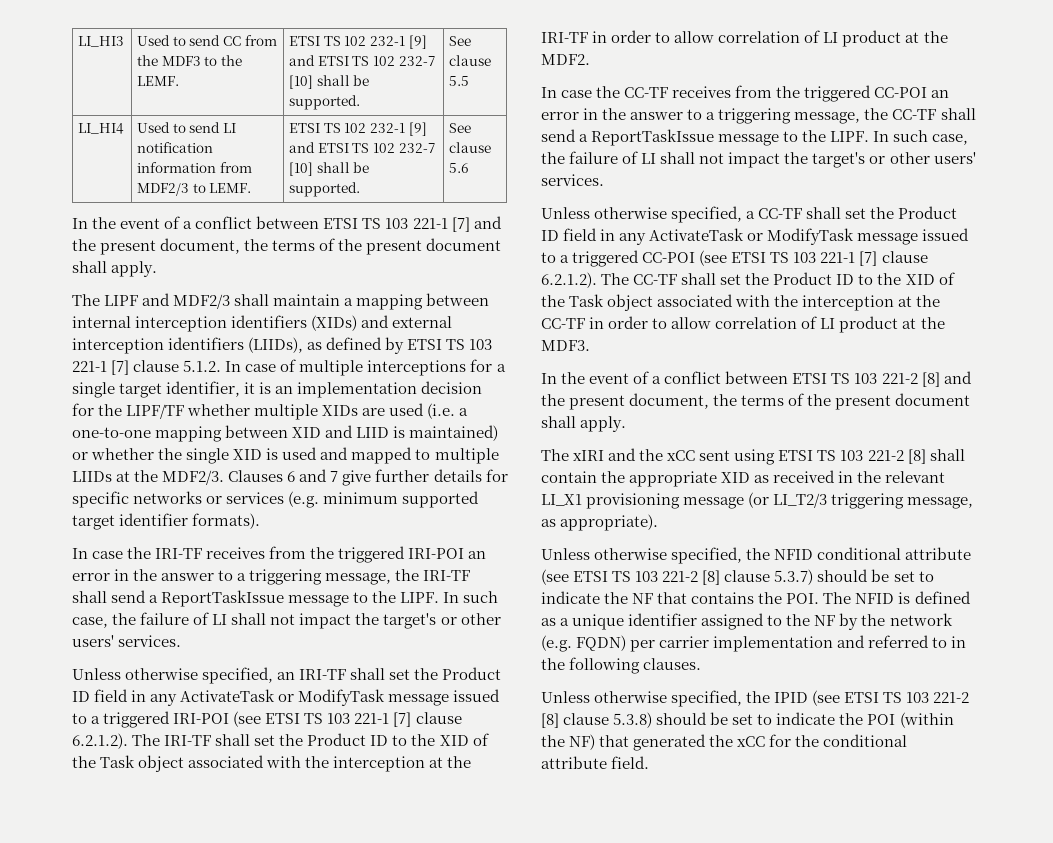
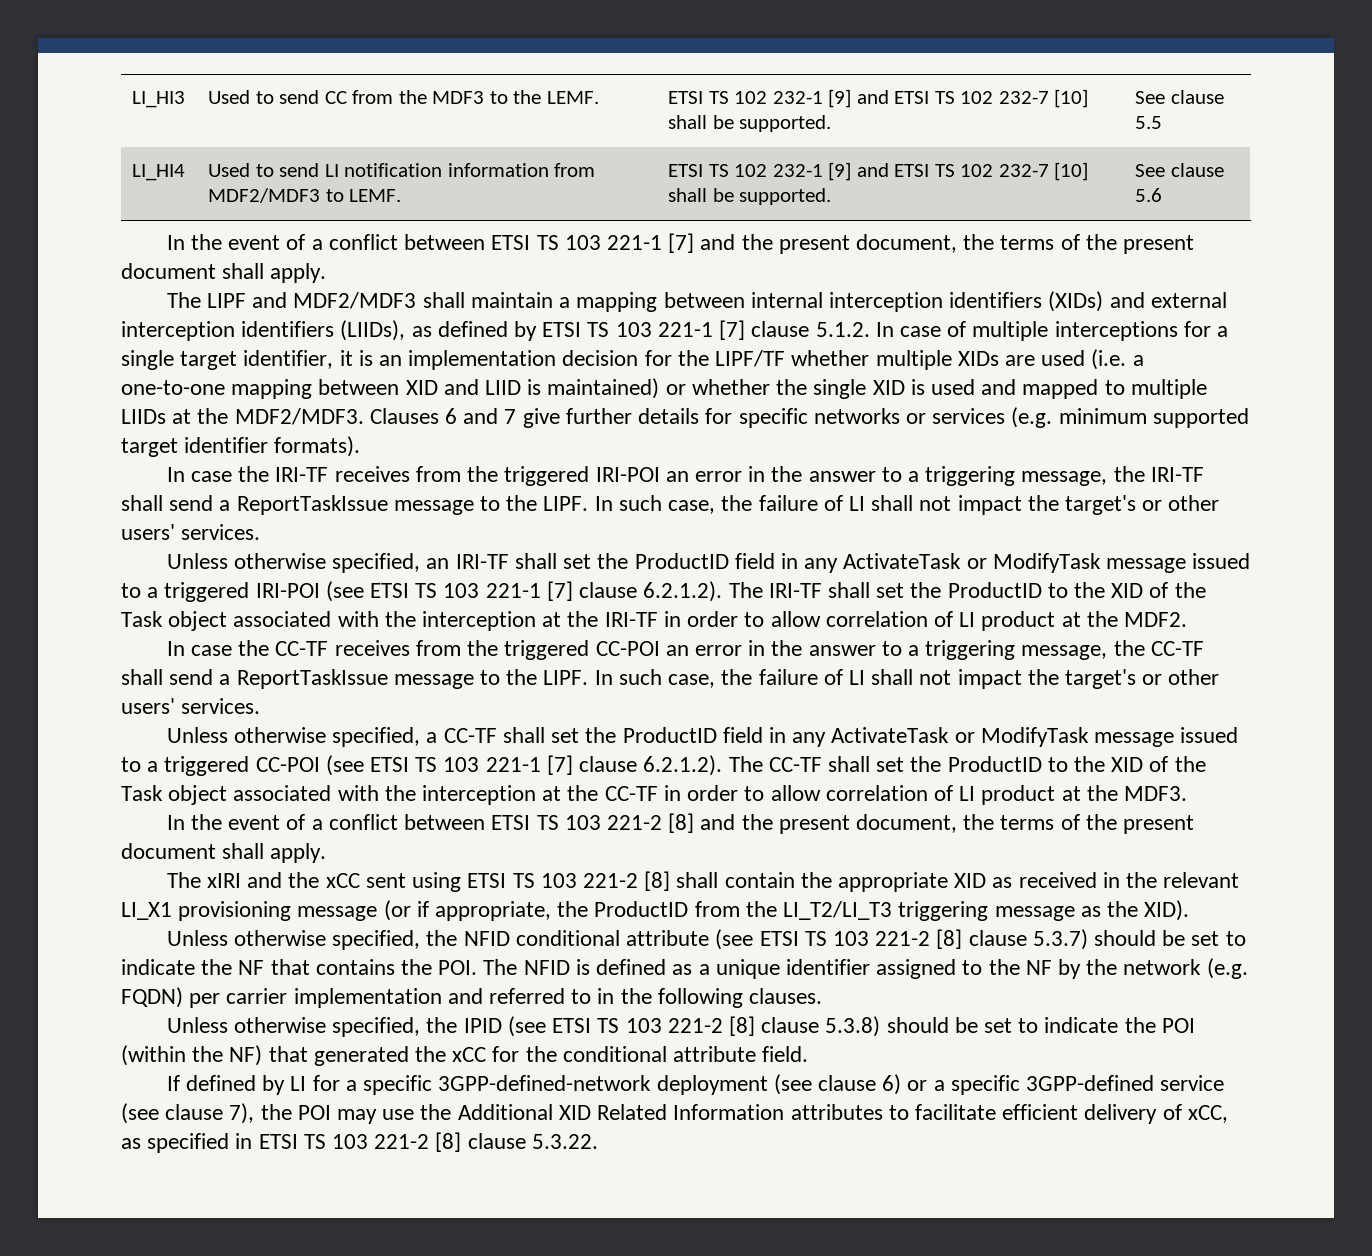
[137,183,190,196] MDF2/3 -> [208,188,321,203] MDF2/MDF3
[173,294,231,309] MDF2/3 -> [293,292,417,309] MDF2/MDF3
[162,470,225,485] MDF2/3. -> [234,408,364,425] MDF2/MDF3.
[442,667,502,680] [72,691,90,702] Product ID -> [634,553,729,569] ProductID
[307,733,389,746] Product ID -> [947,582,1042,598] ProductID
[898,206,958,219] [541,230,559,241] Product ID -> [622,727,717,743] ProductID
[773,272,855,285] Product ID -> [947,756,1042,772] ProductID
[773,493,974,509] [541,514,659,531] LI_T2/3 triggering message, as appropriate). -> [416,900,1190,921] if appropriate, the ProductID from the LI_T2/LI_T3 triggering message as the XID).
(650, 762) none -> [166,1074,1225,1095] [121,1103,1228,1124] [121,1132,598,1153] // If defined by LI for a specific 3GPP-defined-network deployment (see clause 6) or a specific 3GPP-defined service (see clause 7), the POI may use the Additional XID Related Information attributes to facilitate efficient delivery of xCC, as specified in ETSI TS 103 221-2 [8] clause 5.3.22.

